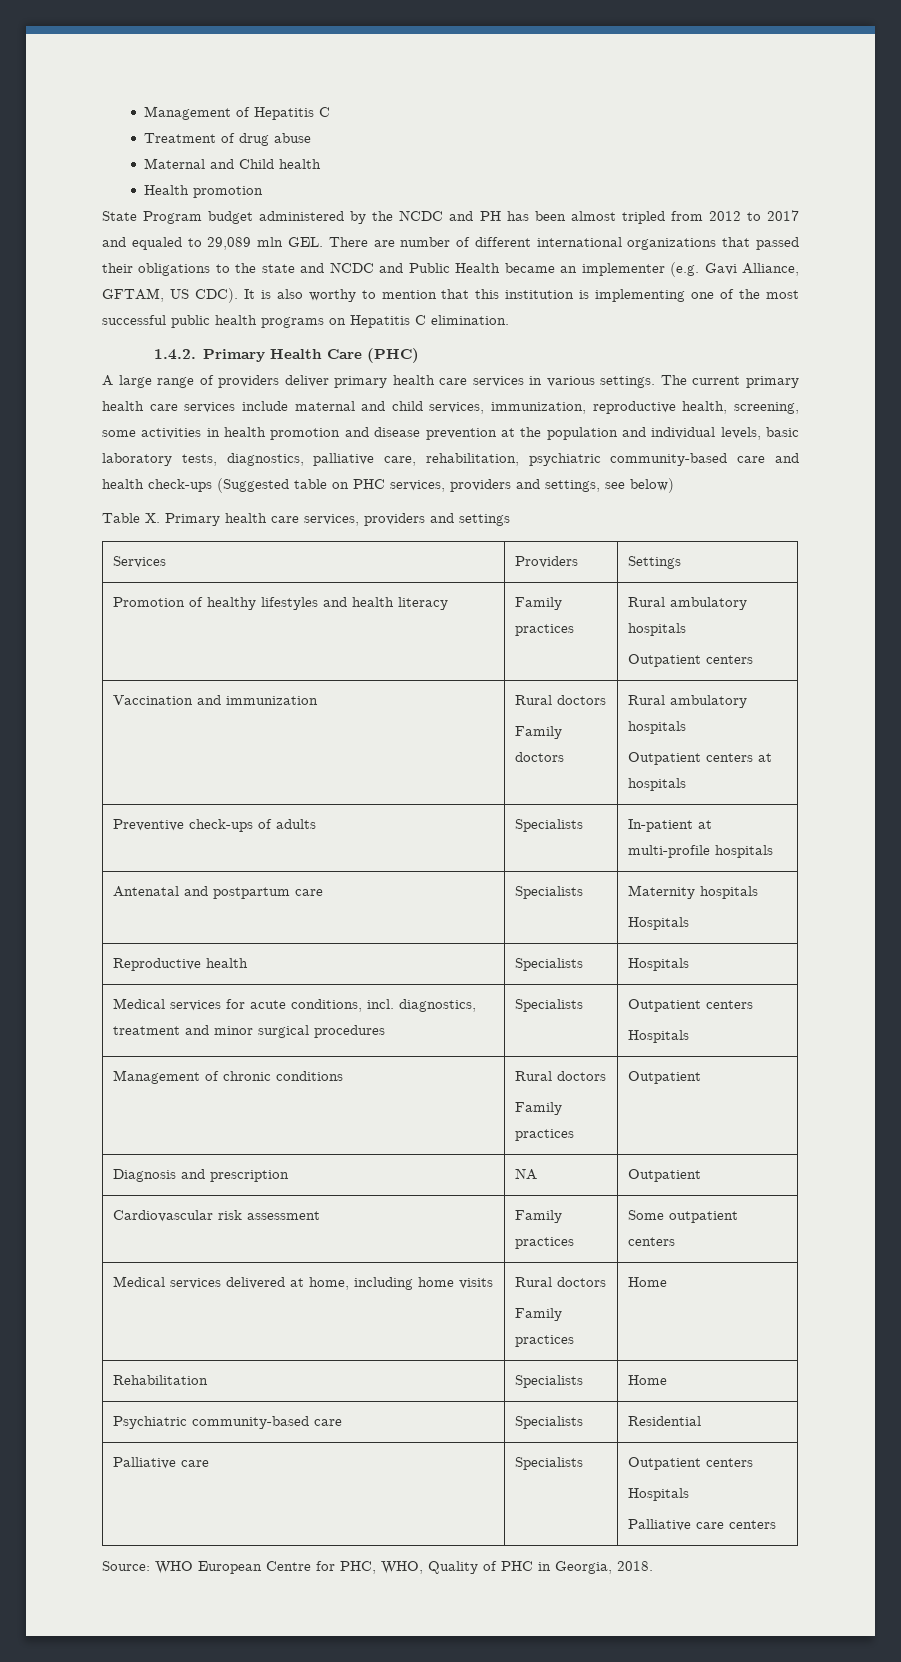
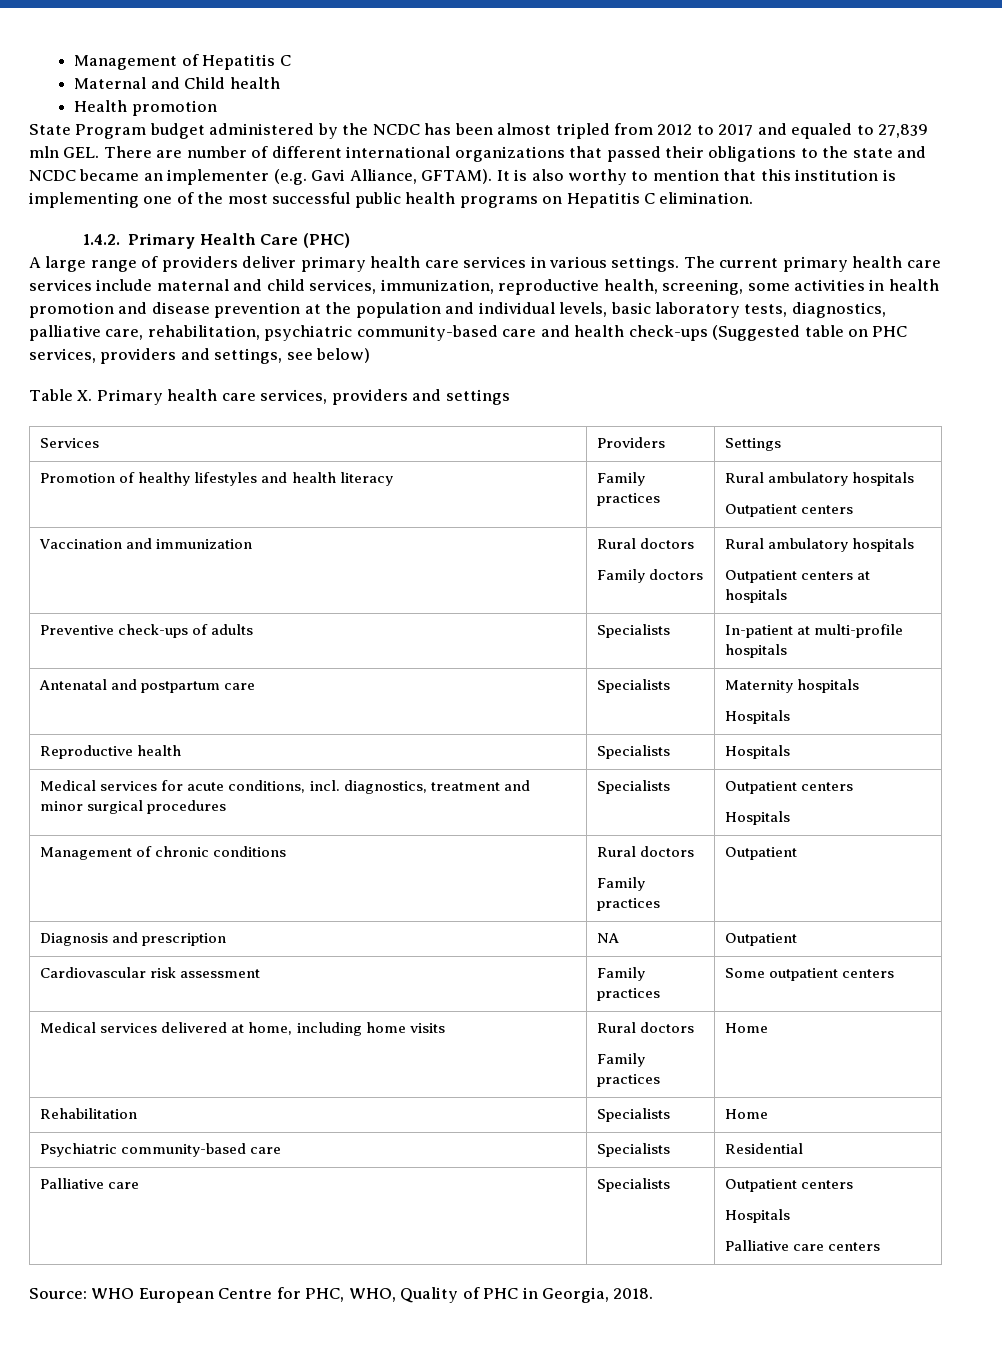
[144,133,312,146] // Treatment of drug abuse -> (291, 60) none
[449,211,501,221] and PH -> (420, 129) none
[207,237,252,250] 29,089 -> [878,124,929,138] 27,839
[379,263,501,273] and Public Health -> (76, 175) none
[102,288,238,303] GFTAM, US CDC). -> [421,169,493,184] GFTAM).

